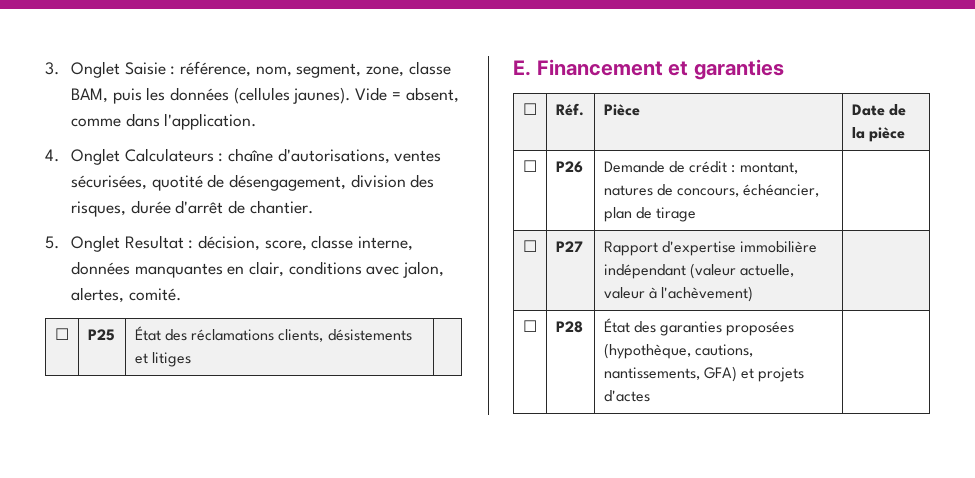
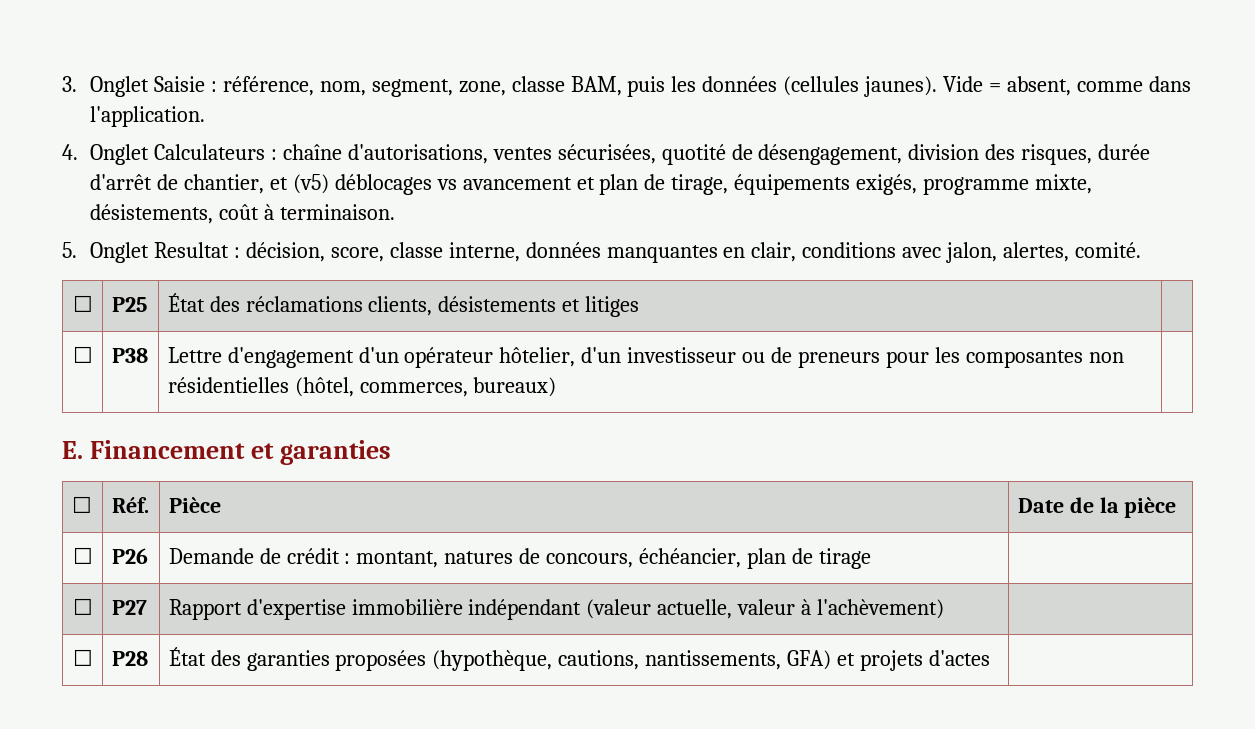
[249,200,313,214] chantier. -> [183,174,1093,195] [89,204,395,224] chantier, et (v5) déblocages vs avancement et plan de tirage, équipements exigés, programme mixte, désistements, coût à terminaison.
(191, 359) none -> [72,346,93,363] [111,348,148,363] [167,347,1124,368] [167,377,557,397] // ☐ | P38 | Lettre d'engagement d'un opérateur hôtelier, d'un investisseur ou de preneurs pour les composantes non résidentielles (hôtel, commerces, bureaux) |

